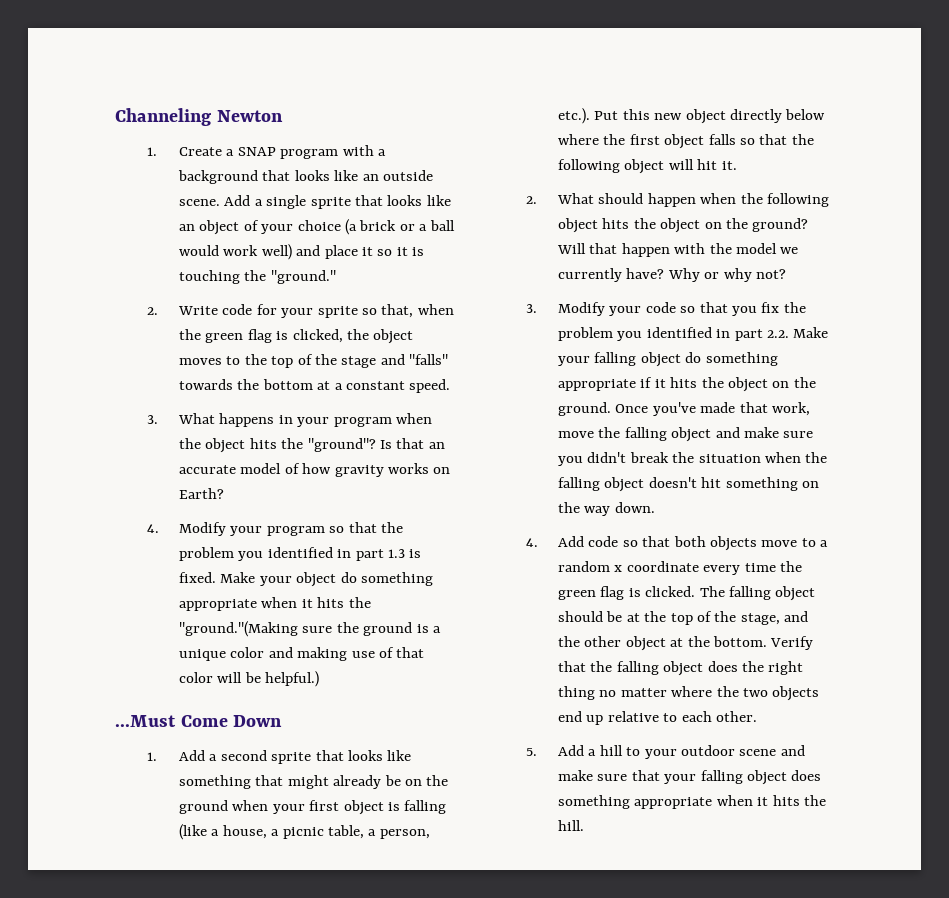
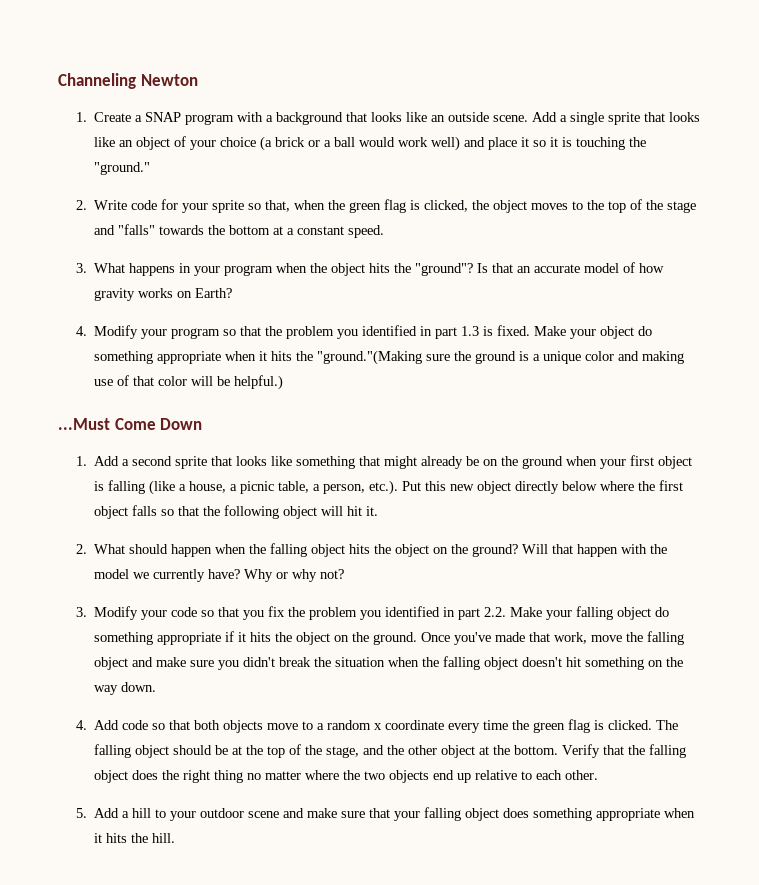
[767,193,830,207] following -> [270,543,308,557] falling

